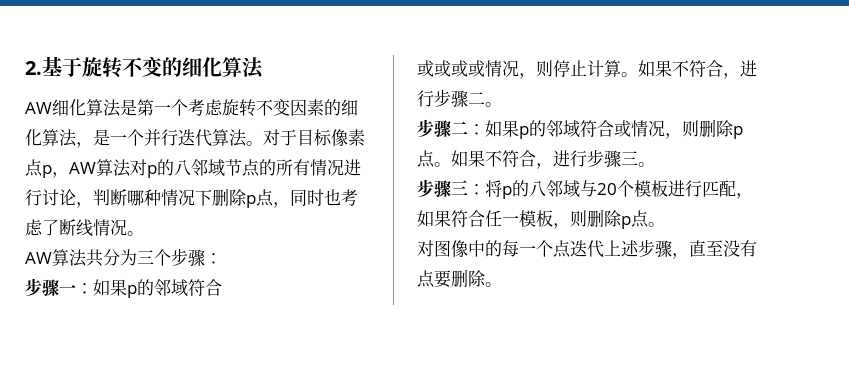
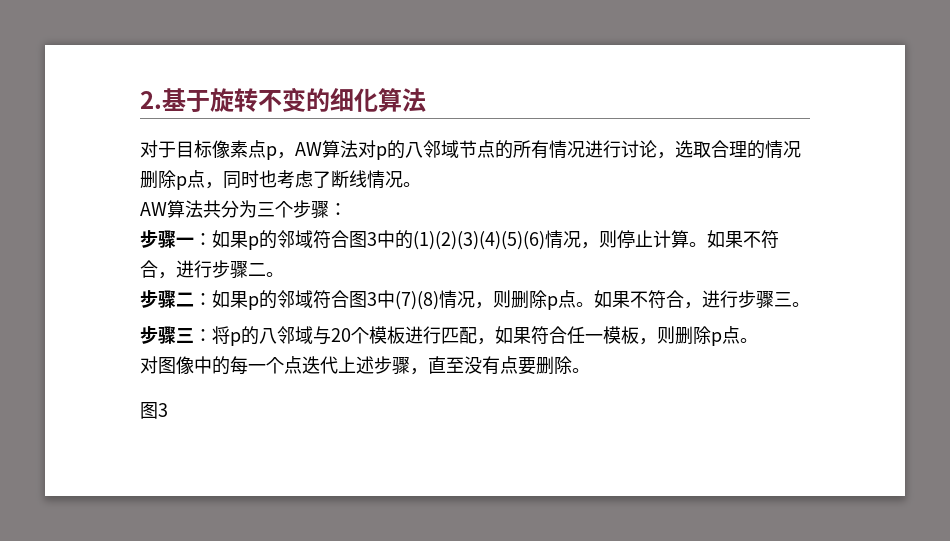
[25,99,358,117] [25,129,263,148] AW细化算法是第一个考虑旋转不变因素的细化算法，是一个并行迭代算法。 -> (426, 100) none
[93,189,212,206] 判断哪种情况下 -> [675,140,801,159] 选取合理的情况
[417,60,485,77] // 或或或或 -> [349,230,545,250] 图3中的(1)(2)(3)(4)(5)(6)
[614,120,631,137] 或 -> [349,290,439,310] 图3中(7)(8)
(502, 284) none -> [140,402,168,419] // 图3

